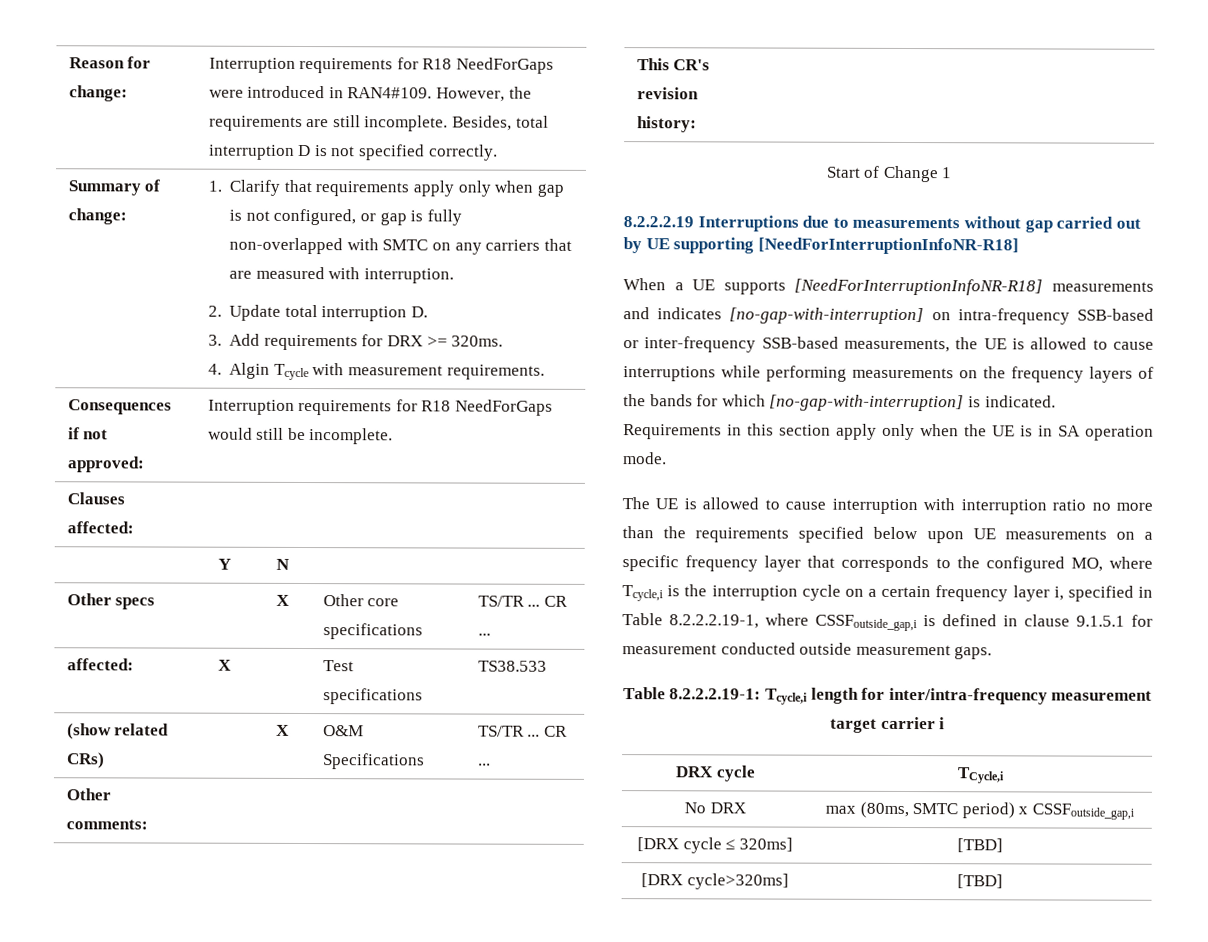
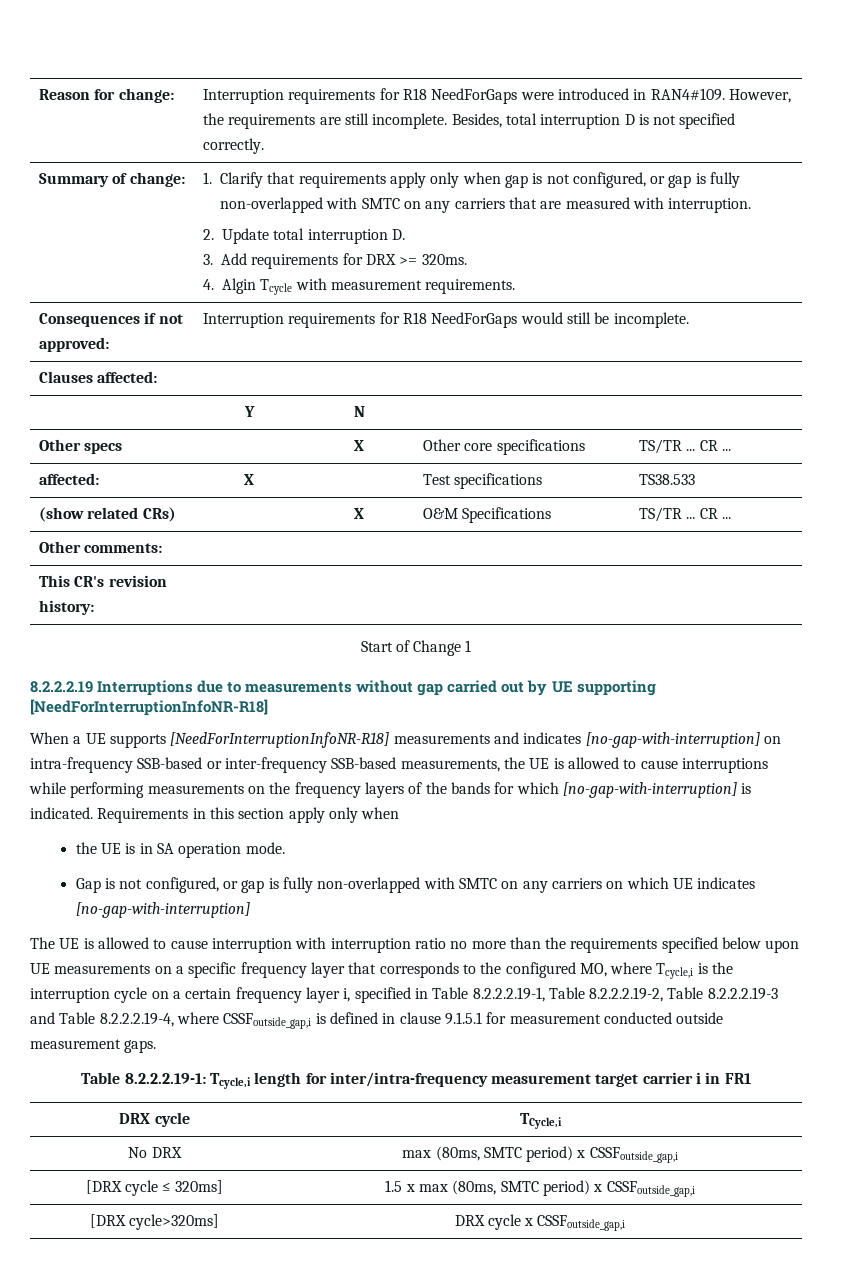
(959, 430) none -> (400, 813) //
(667, 458) none -> [75,877,756,893] [75,902,250,918] // Gap is not configured, or gap is fully non-overlapped with SMTC on any carriers on which UE indicates [no-gap-with-interruption]
(759, 621) none -> [548,987,778,1002] [30,1012,174,1027] Table 8.2.2.2.19-2, Table 8.2.2.2.19-3 and Table 8.2.2.2.19-4,
(946, 723) none -> [705,1072,751,1084] in FR1
[956,838,1003,853] [641,873,789,890] [956,874,1003,889] [TBD] // [DRX cycle>320ms] | [TBD] -> [385,1180,695,1197] [89,1214,220,1230] [454,1214,626,1231] 1.5 x max (80ms, SMTC period) x CSSFoutside_gap,i // [DRX cycle>320ms] | DRX cycle x CSSFoutside_gap,i

